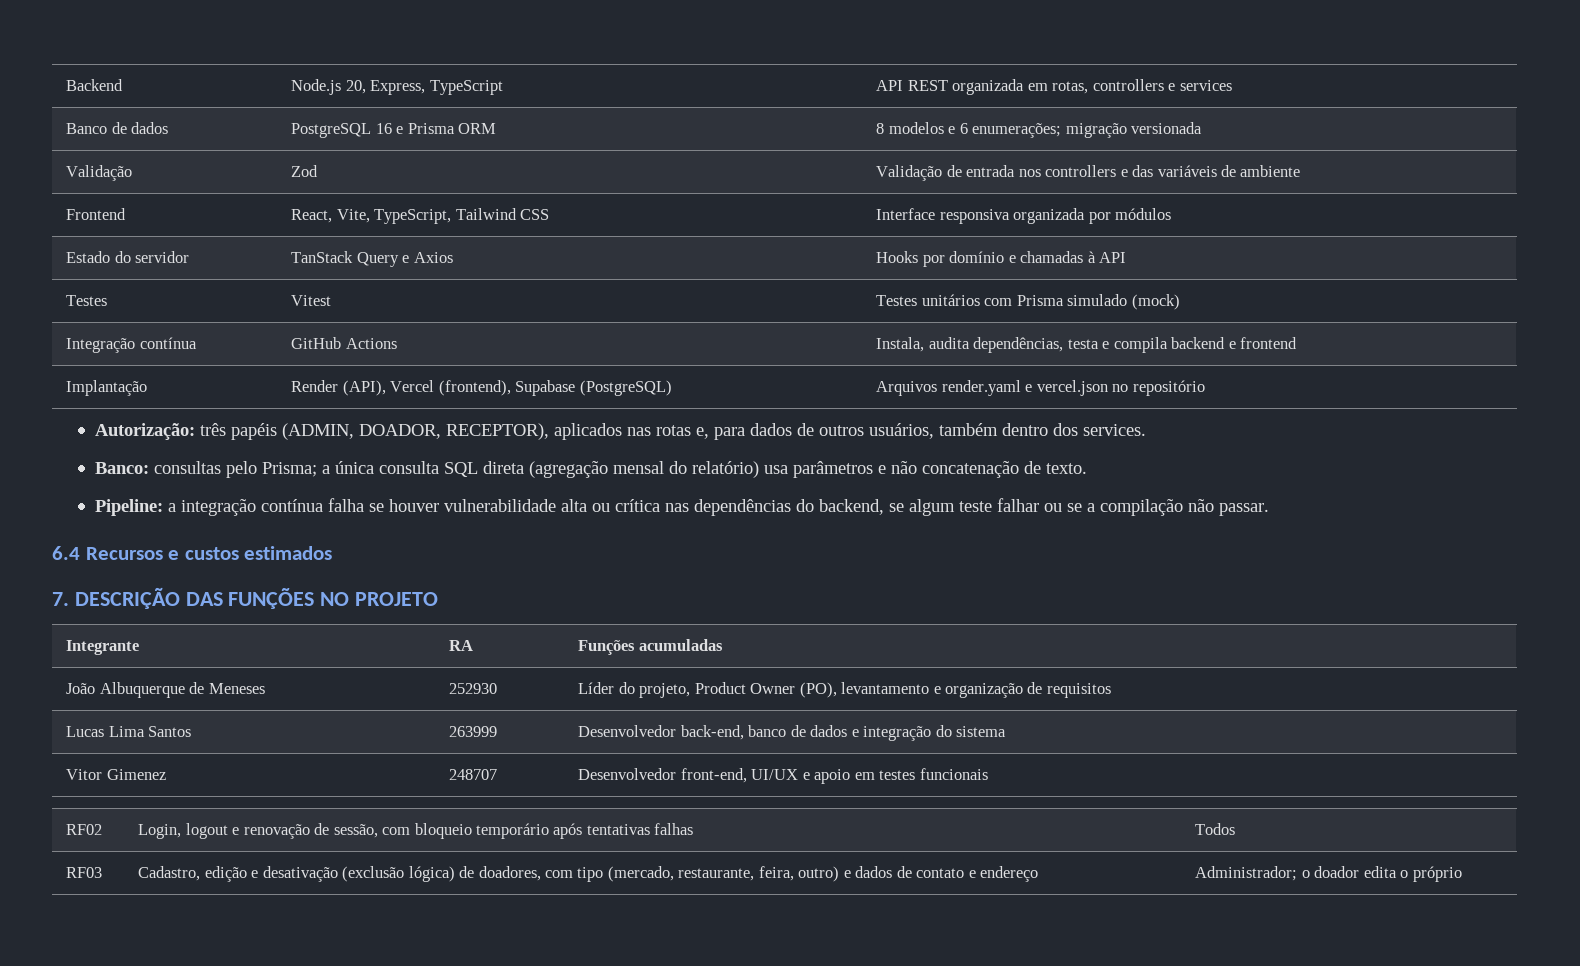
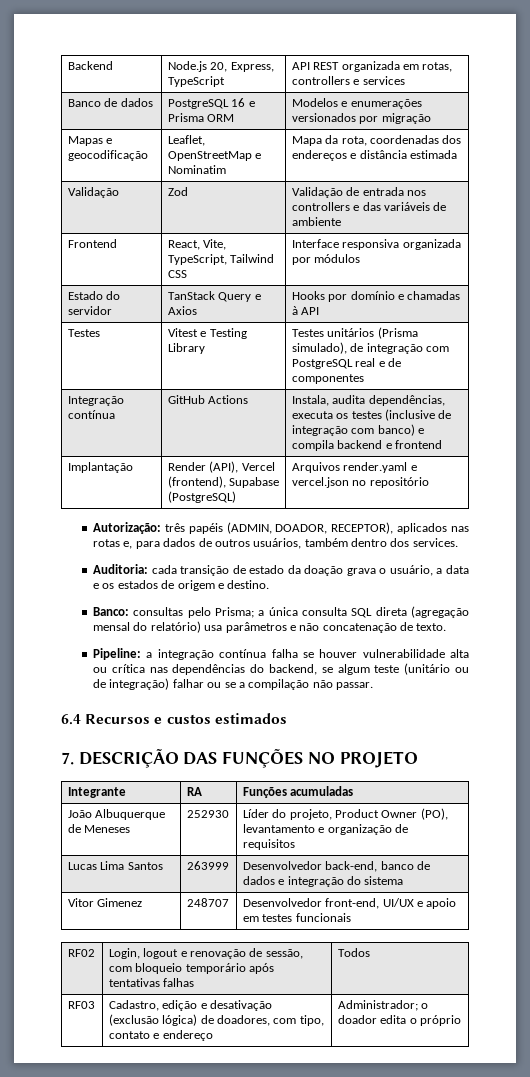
[876,122,1203,138] 8 modelos e 6 enumerações; migração versionada -> [291,98,422,109] [291,113,431,124] [67,136,113,146] [67,150,148,161] [167,135,205,146] [167,151,262,161] [167,165,226,174] [291,135,462,146] [291,150,457,161] Modelos e enumerações versionados por migração // Mapas e geocodificação | Leaflet, OpenStreetMap e Nominatim | Mapa da rota, coordenadas dos endereços e distância estimada
(332, 300) none -> [200,328,247,339] [167,343,205,354] e Testing Library
[984,294,1180,310] com Prisma simulado (mock) -> [377,327,418,339] [291,342,449,354] [291,358,401,369] [291,374,364,384] (Prisma simulado), de integração com PostgreSQL real e de componentes
[1067,339,1099,349] testa -> [291,409,452,421] [291,424,415,436] executa os testes (inclusive de integração com banco)
(1146, 430) none -> [93,564,469,576] [93,580,270,591] // Auditoria: cada transição de estado da doação grava o usuário, a data e os estados de origem e destino.
(992, 506) none -> [404,663,470,675] [93,678,170,690] (unitário ou de integração)
[577,866,912,882] tipo (mercado, restaurante, feira, outro) e dados de -> [299,1015,324,1026] tipo,

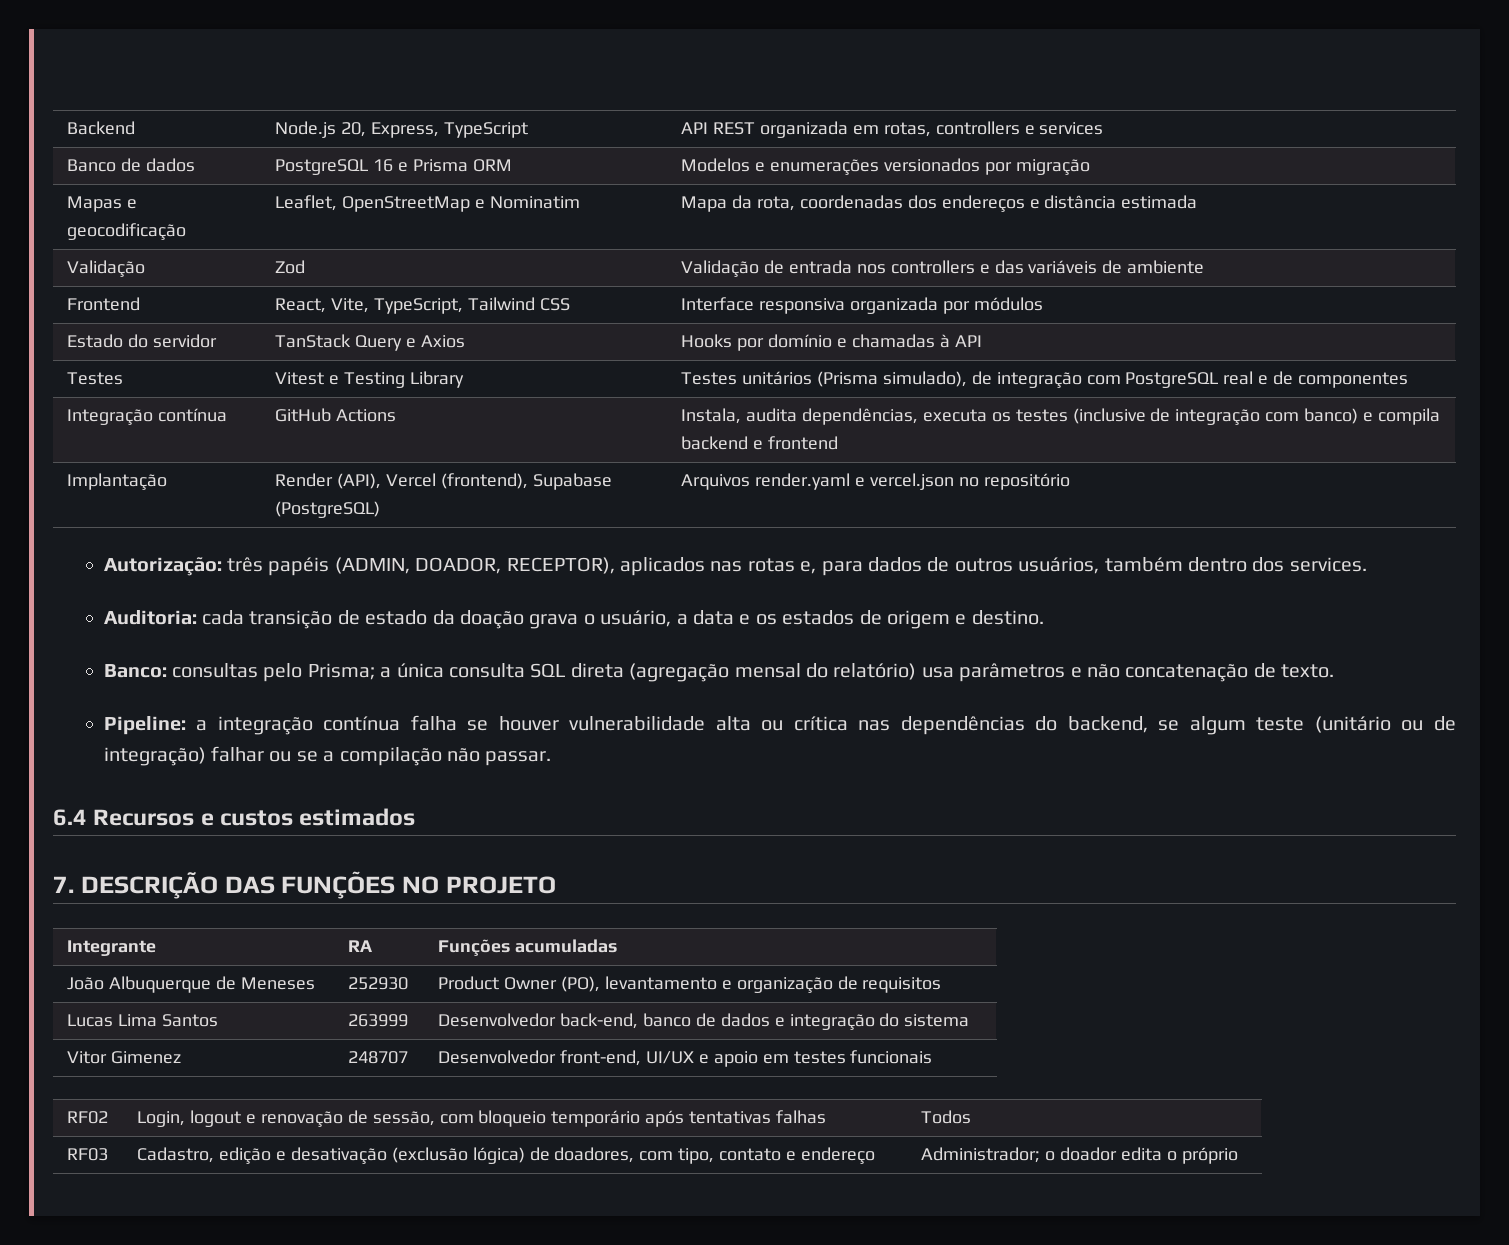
[242,809,332,820] Líder do projeto, -> (409, 983) none

